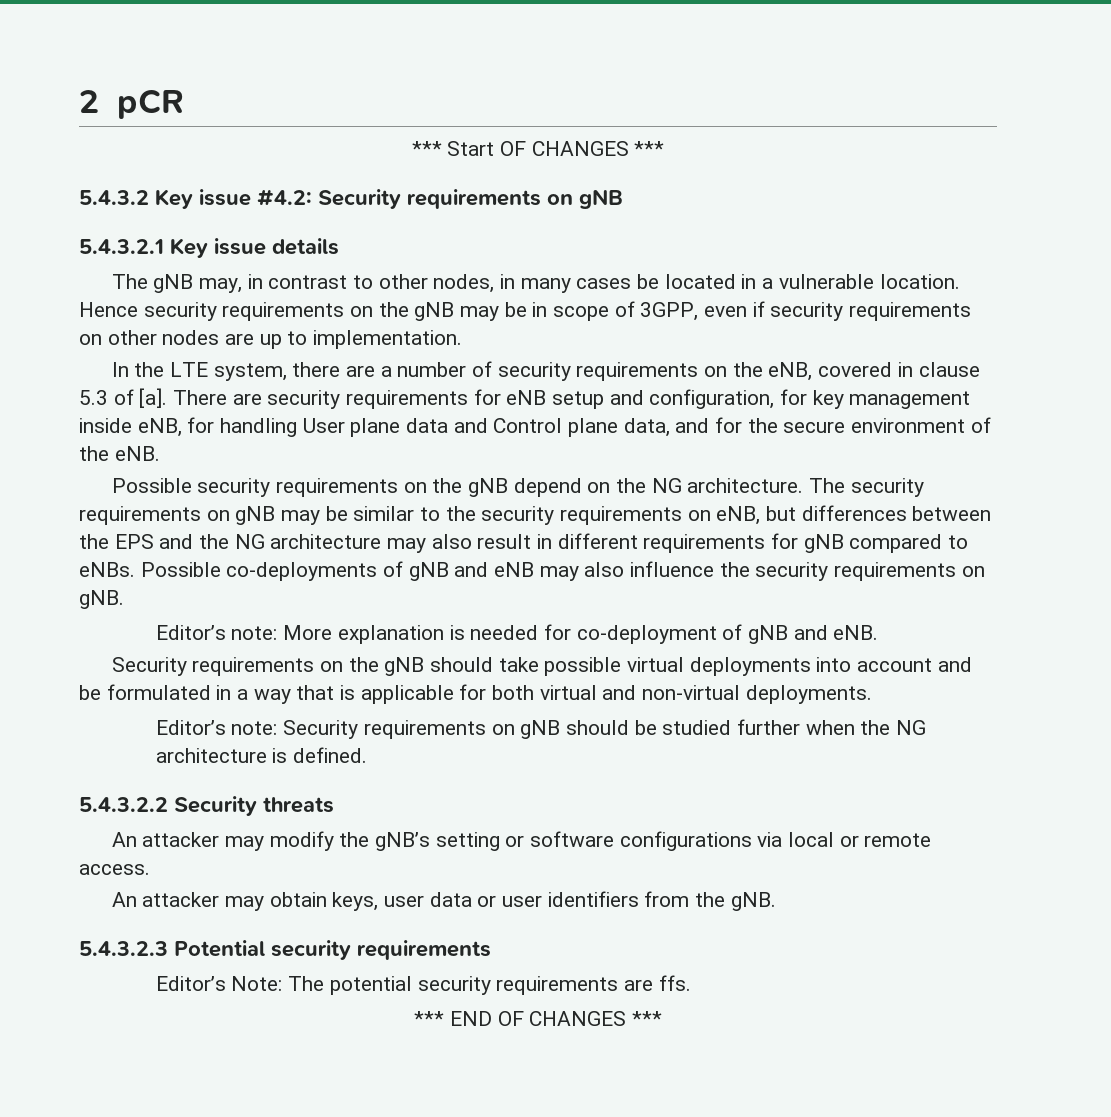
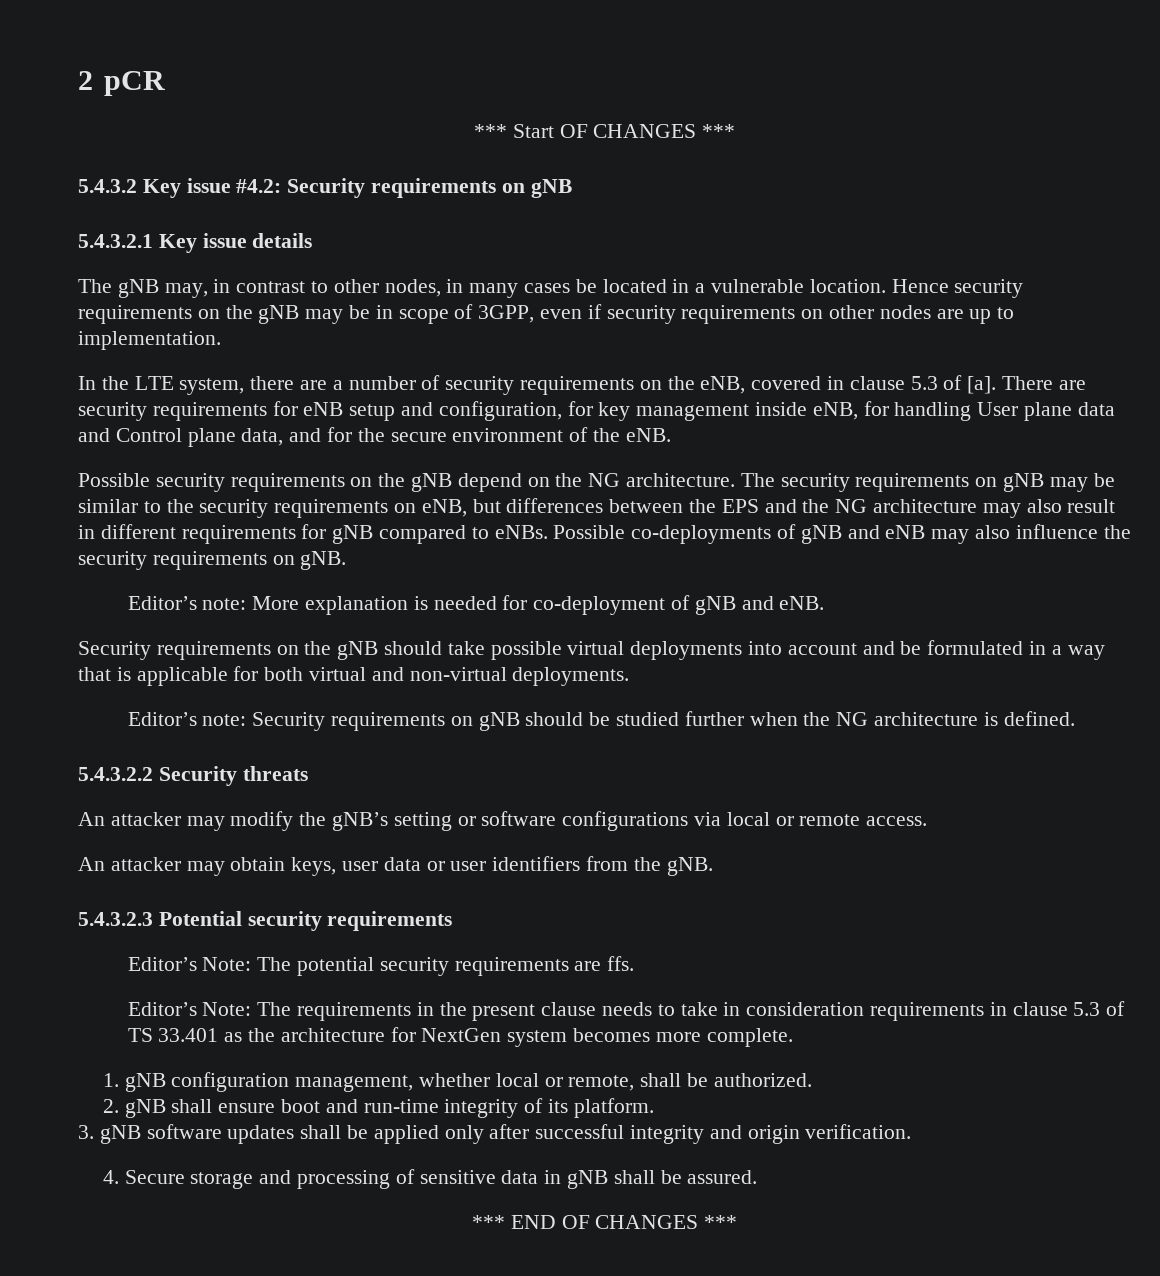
(691, 983) none -> [127,1001,1126,1021] [127,1027,793,1047] [102,1072,812,1092] [102,1098,654,1118] [78,1124,912,1144] [102,1169,758,1189] // Editor’s Note: The requirements in the present clause needs to take in consideration requirements in clause 5.3 of TS 33.401 as the architecture for NextGen system becomes more complete. // 1. gNB configuration management, whether local or remote, shall be authorized. // 2. gNB shall ensure boot and run-time integrity of its platform. // 3. gNB software updates shall be applied only after successful integrity and origin verification. // 4. Secure storage and processing of sensitive data in gNB shall be assured.

